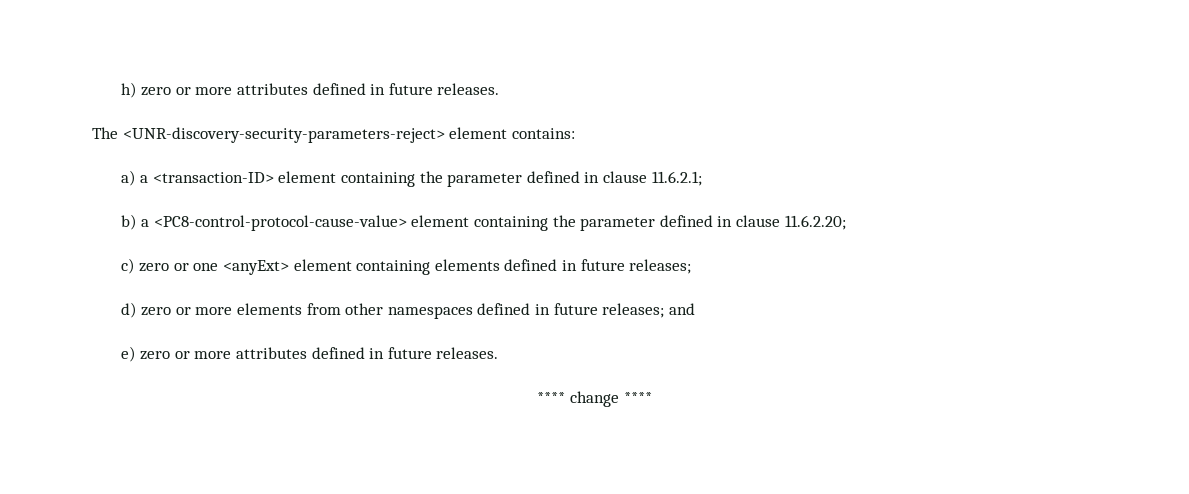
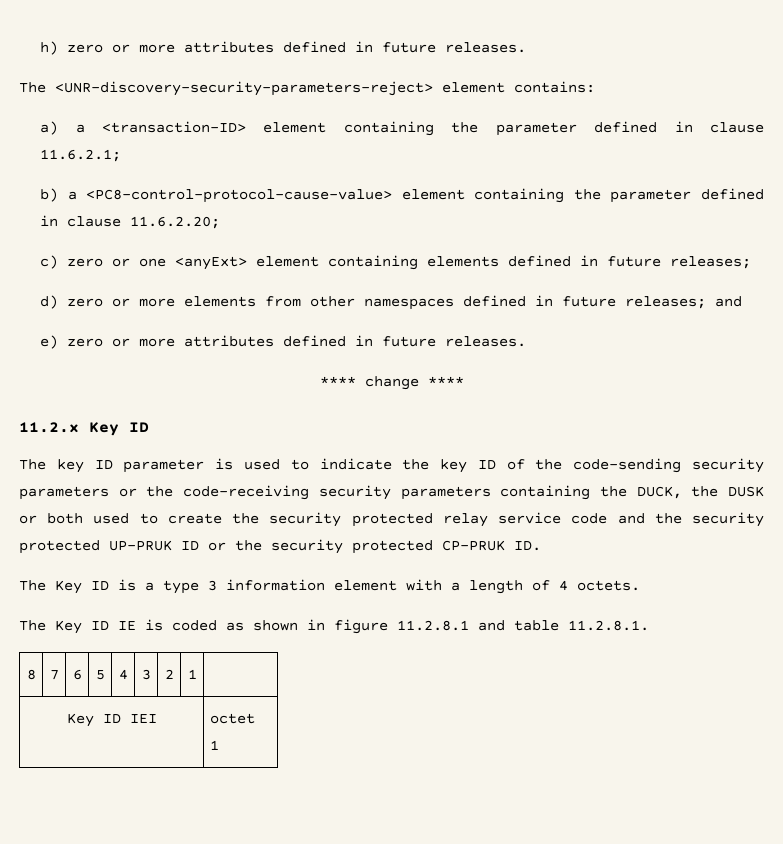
(652, 397) none -> [19,422,149,436] [19,458,765,473] [19,485,765,500] [19,512,765,527] [19,539,541,554] [19,579,640,594] [19,619,649,634] [26,669,36,680] [49,670,59,680] [72,669,82,680] [95,670,105,680] [118,669,128,680] [141,669,151,680] [164,669,174,679] [187,669,197,679] [66,713,157,727] [209,713,255,724] [209,740,219,750] // 11.2.x Key ID // The key ID parameter is used to indicate the key ID of the code-sending security parameters or the code-receiving security parameters containing the DUCK, the DUSK or both used to create the security protected relay service code and the security protected UP-PRUK ID or the security protected CP-PRUK ID. // The Key ID is a type 3 information element with a length of 4 octets. // The Key ID IE is coded as shown in figure 11.2.8.1 and table 11.2.8.1. // 8 | 7 | 6 | 5 | 4 | 3 | 2 | 1 | // Key ID IEI | octet 1

